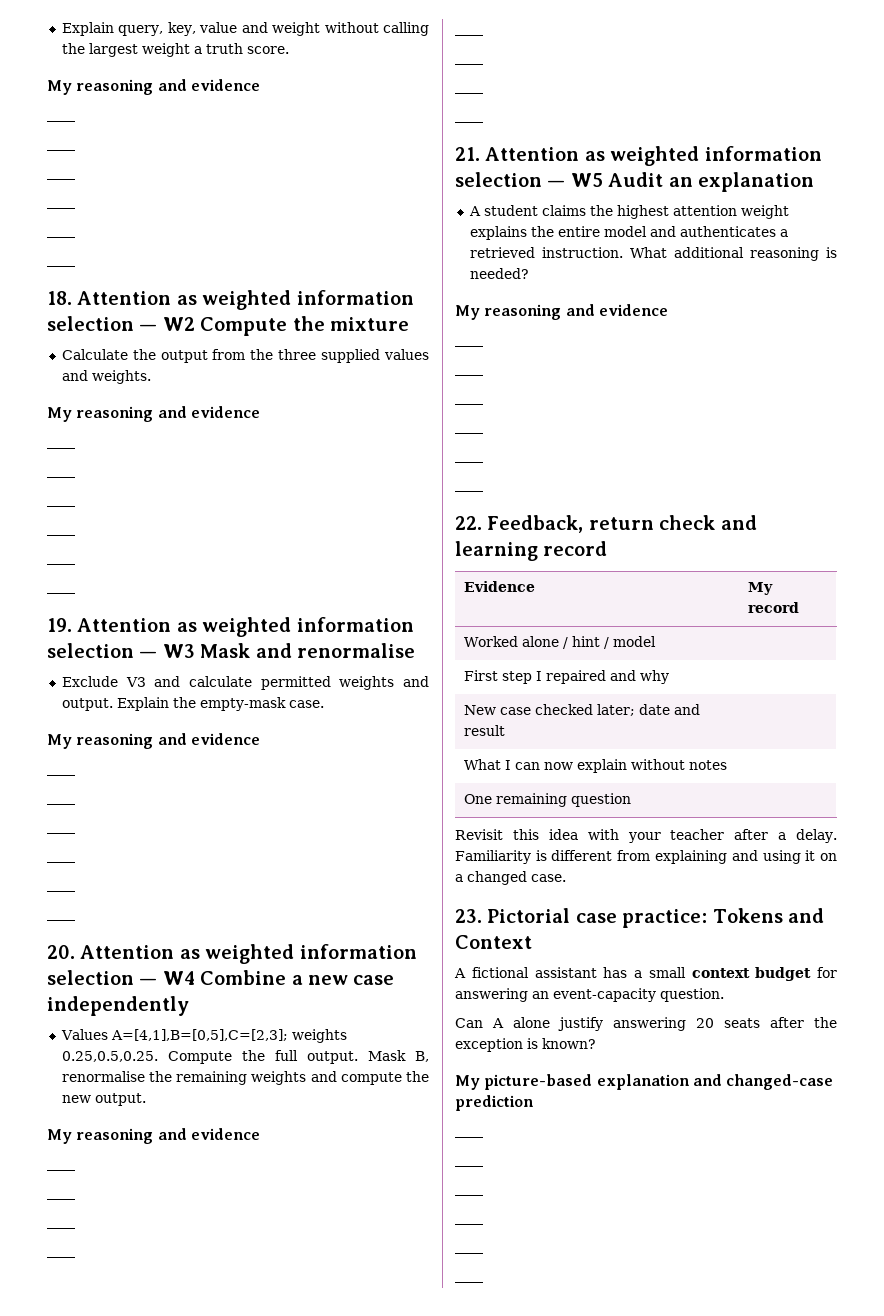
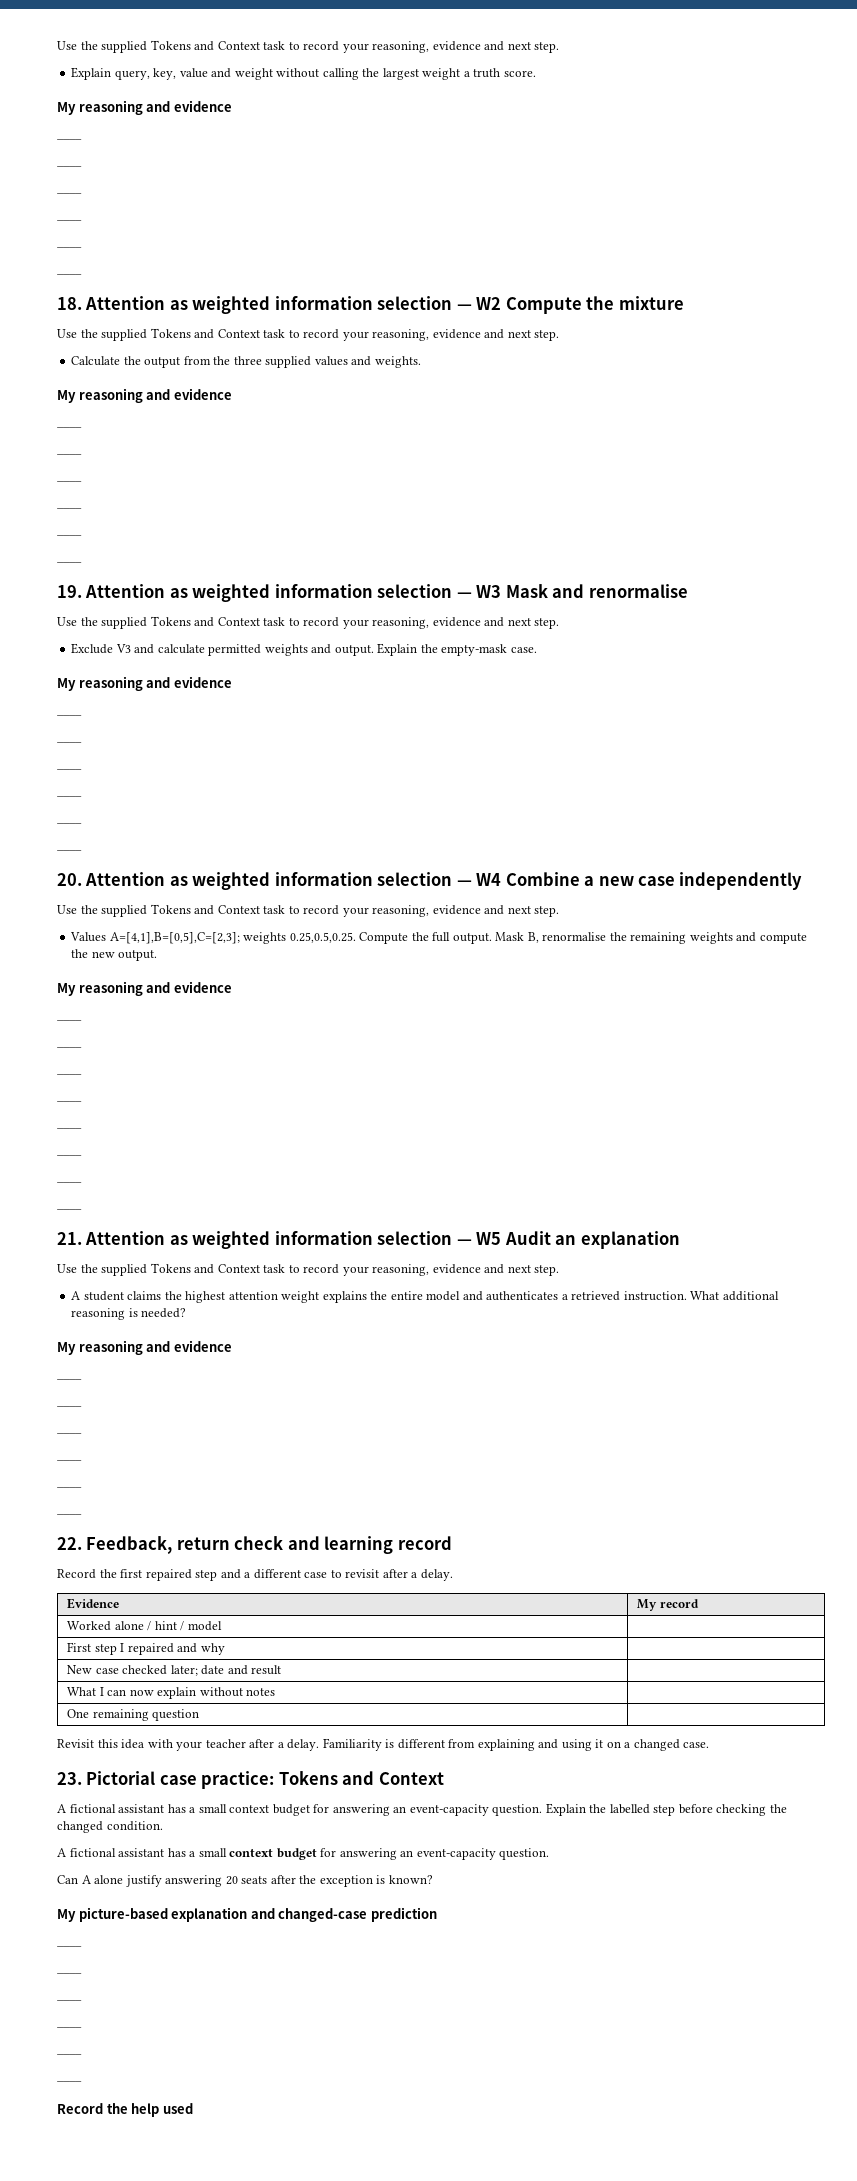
(61, 29) none -> [57,40,560,53] Use the supplied Tokens and Context task to record your reasoning, evidence and next step. //
(409, 324) none -> [57,328,560,341] // Use the supplied Tokens and Context task to record your reasoning, evidence and next step.
(415, 650) none -> [57,616,560,629] // Use the supplied Tokens and Context task to record your reasoning, evidence and next step.
(189, 1006) none -> [57,904,560,917] // Use the supplied Tokens and Context task to record your reasoning, evidence and next step.
(814, 182) none -> [57,1263,560,1276] // Use the supplied Tokens and Context task to record your reasoning, evidence and next step.
(608, 548) none -> [57,1569,453,1581] // Record the first repaired step and a different case to revisit after a delay.
(532, 942) none -> [57,1803,787,1816] [57,1821,163,1833] // A fictional assistant has a small context budget for answering an event-capacity question. Explain the labelled step before checking the changed condition.
(483, 1281) none -> [57,2103,193,2117] // Record the help used

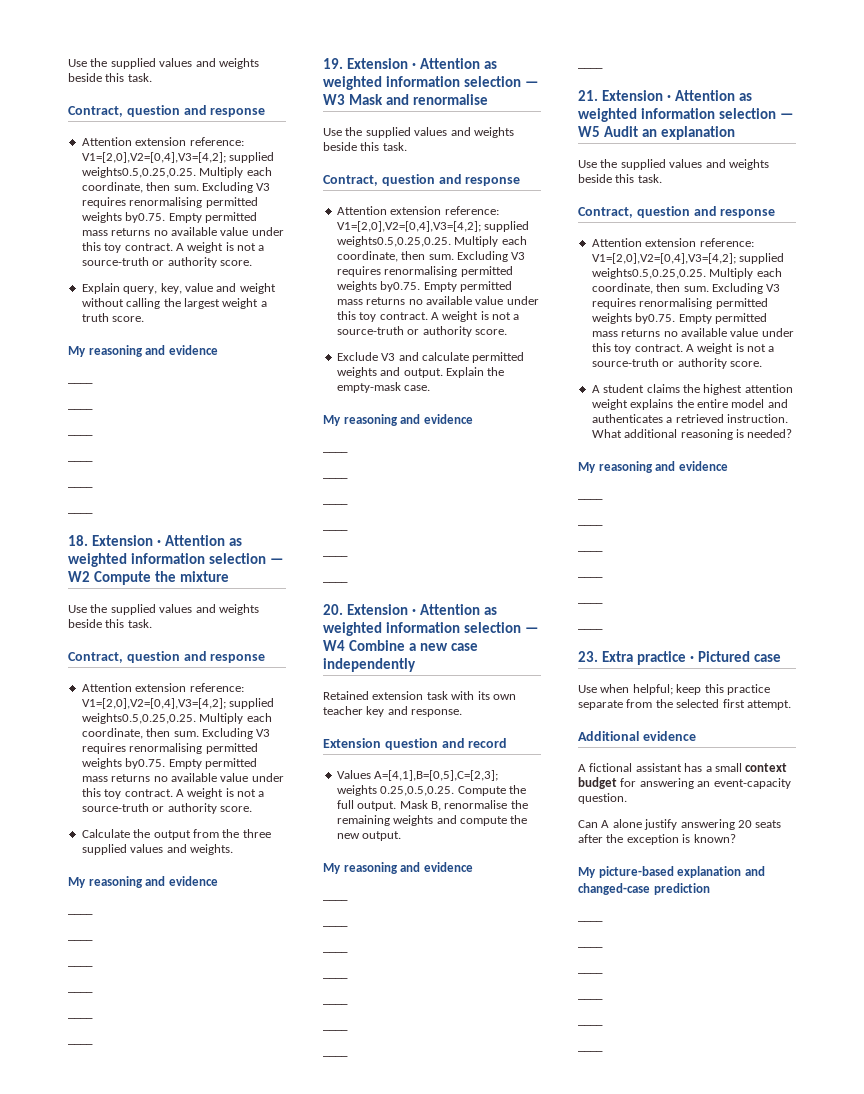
[57,40,560,53] Use the supplied Tokens and Context task to record your reasoning, evidence and next step. -> [68,58,259,69] [68,73,152,82] [68,105,266,117] [81,137,244,146] [81,152,275,163] [81,167,272,178] [81,182,271,193] [81,197,258,208] [81,212,257,223] [81,227,284,236] [81,242,265,253] [81,257,252,268] Use the supplied values and weights beside this task. // Contract, question and response // Attention extension reference: V1=[2,0],V2=[0,4],V3=[4,2]; supplied weights0.5,0.25,0.25. Multiply each coordinate, then sum. Excluding V3 requires renormalising permitted weights by0.75. Empty permitted mass returns no available value under this toy contract. A weight is not a source-truth or authority score.
(82, 303) none -> [91,535,161,546] Extension ·
[150,328,560,341] Tokens and Context task to record your reasoning, evidence and next step. -> [159,604,259,615] [68,619,152,628] [68,651,266,663] [81,683,244,692] [81,698,275,709] [81,713,272,724] [81,728,271,739] [81,743,258,754] [81,758,257,769] [81,773,284,782] [81,788,265,799] [81,803,252,814] values and weights beside this task. // Contract, question and response // Attention extension reference: V1=[2,0],V2=[0,4],V3=[4,2]; supplied weights0.5,0.25,0.25. Multiply each coordinate, then sum. Excluding V3 requires renormalising permitted weights by0.75. Empty permitted mass returns no available value under this toy contract. A weight is not a source-truth or authority score.
(82, 591) none -> [346,58,416,69] Extension ·
[150,616,560,629] Tokens and Context task to record your reasoning, evidence and next step. -> [414,127,514,138] [323,142,407,151] [323,174,521,186] [336,206,499,215] [336,221,530,232] [336,236,527,247] [336,251,526,262] [336,266,513,277] [336,281,512,292] [336,296,539,305] [336,311,520,322] [336,326,507,337] values and weights beside this task. // Contract, question and response // Attention extension reference: V1=[2,0],V2=[0,4],V3=[4,2]; supplied weights0.5,0.25,0.25. Multiply each coordinate, then sum. Excluding V3 requires renormalising permitted weights by0.75. Empty permitted mass returns no available value under this toy contract. A weight is not a source-truth or authority score.
(82, 879) none -> [346,604,416,615] Extension ·
[57,904,560,917] Use the supplied Tokens and Context task to record your reasoning, evidence and next step. -> [323,691,516,700] [323,706,463,717] [323,738,508,750] Retained extension task with its own teacher key and response. // Extension question and record
(82, 1238) none -> [601,90,671,101] Extension ·
[150,1263,560,1276] Tokens and Context task to record your reasoning, evidence and next step. -> [669,159,769,170] [578,174,662,183] [578,206,776,218] [591,238,754,247] [591,253,785,264] [591,268,782,279] [591,283,781,294] [591,298,768,309] [591,313,767,324] [591,328,794,337] [591,343,775,354] [591,358,762,369] values and weights beside this task. // Contract, question and response // Attention extension reference: V1=[2,0],V2=[0,4],V3=[4,2]; supplied weights0.5,0.25,0.25. Multiply each coordinate, then sum. Excluding V3 requires renormalising permitted weights by0.75. Empty permitted mass returns no available value under this toy contract. A weight is not a source-truth or authority score.
[57,1536,452,1554] [57,1569,453,1581] [67,1598,120,1609] [637,1599,699,1611] [67,1621,222,1631] [67,1642,225,1655] [67,1665,282,1676] [67,1687,276,1699] [67,1709,200,1721] [57,1738,710,1751] [57,1771,444,1789] [57,1803,787,1816] [57,1821,163,1833] 22. Feedback, return check and learning record // Record the first repaired step and a different case to revisit after a delay. // Evidence | My record // Worked alone / hint / model | // First step I repaired and why | // New case checked later; date and result | // What I can now explain without notes | // One remaining question | // Revisit this idea with your teacher after a delay. Familiarity is different from explaining and using it on a changed case. // 23. Pictorial case practice: Tokens and Context // A fictional assistant has a small context budget for answering an event-capacity question. Explain the labelled step before checking the changed condition. -> [578,651,781,665] [578,684,770,695] [578,699,791,710] [578,731,696,741] 23. Extra practice · Pictured case // Use when helpful; keep this practice separate from the selected first attempt. // Additional evidence
[57,2103,193,2117] // Record the help used -> (603, 1051) none

